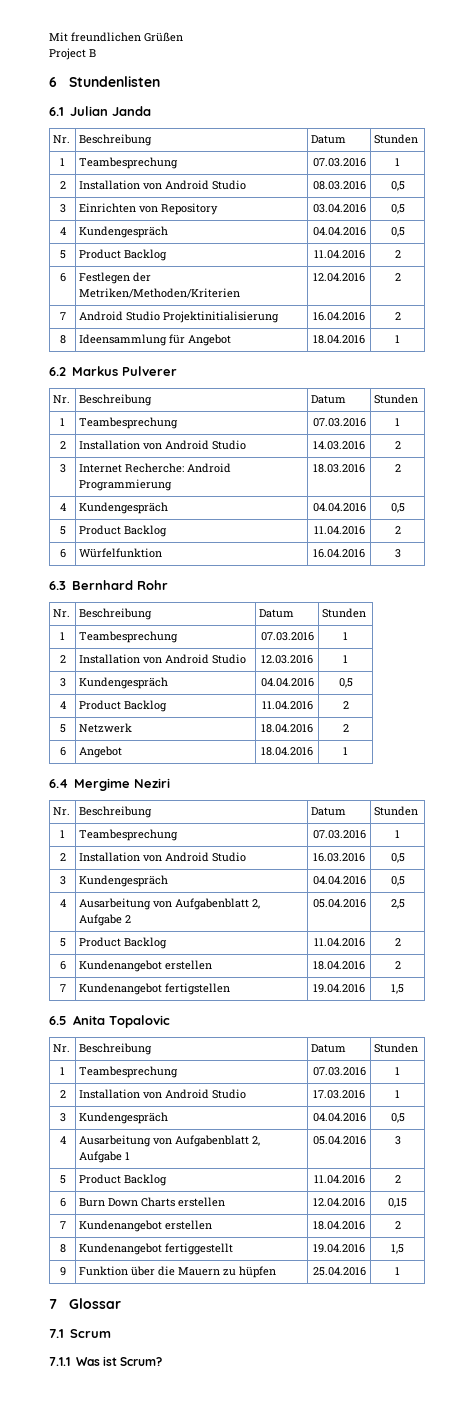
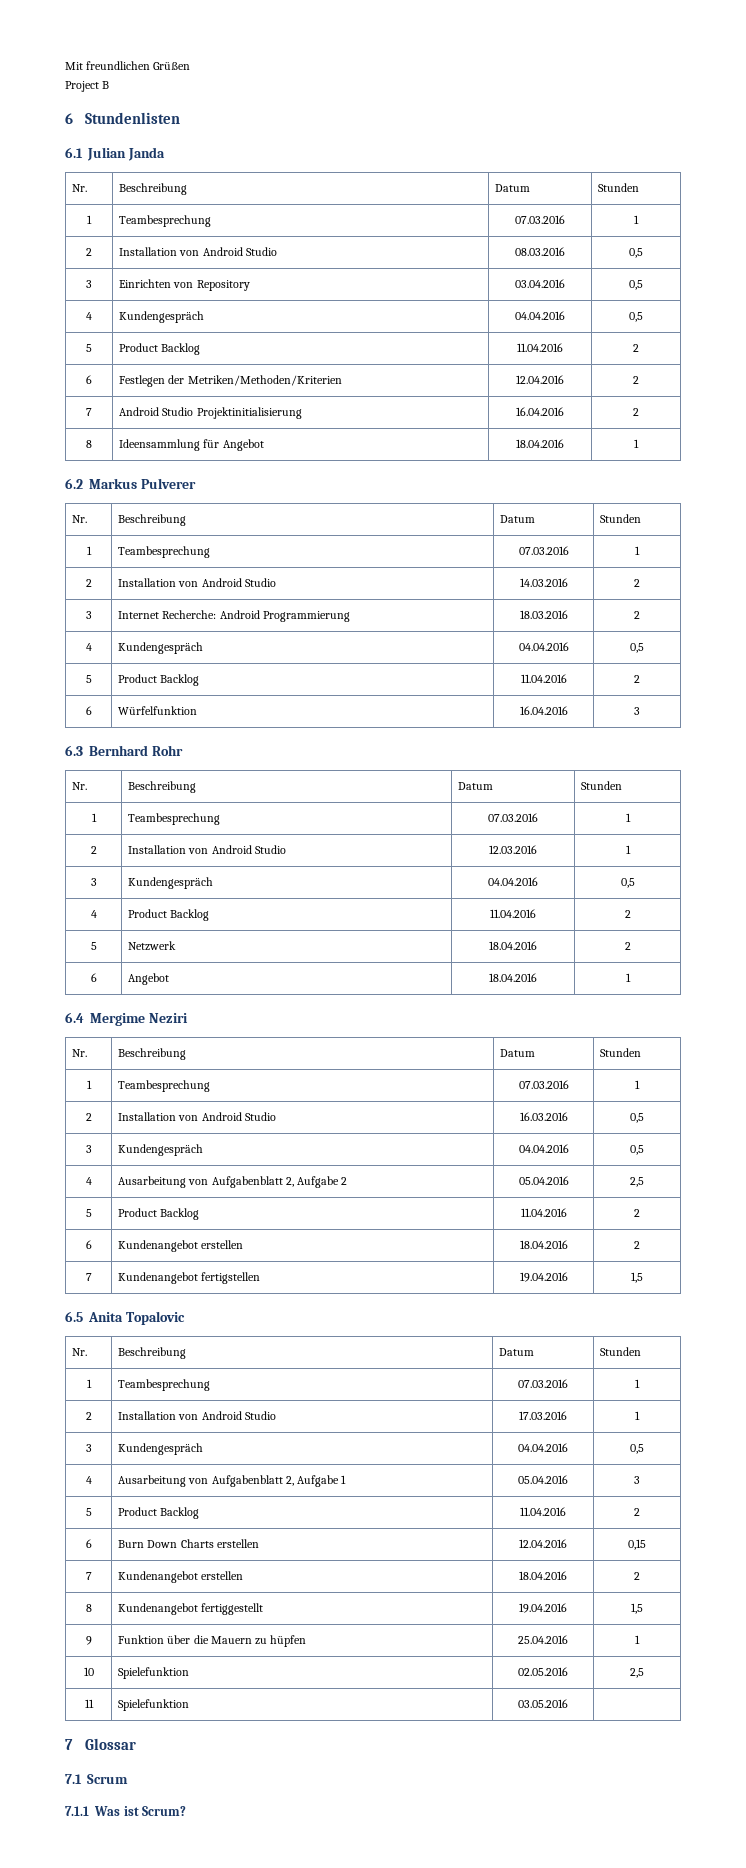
(400, 1271) none -> [83,1667,94,1676] [118,1667,190,1679] [518,1667,568,1676] [630,1668,644,1678] [84,1699,94,1708] [118,1699,190,1711] [518,1699,568,1708] // 10 | Spielefunktion | 02.05.2016 | 2,5 // 11 | Spielefunktion | 03.05.2016 |

